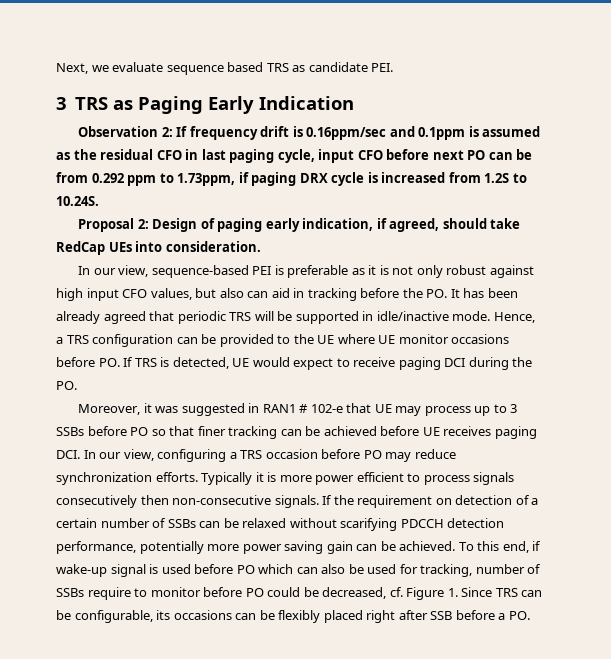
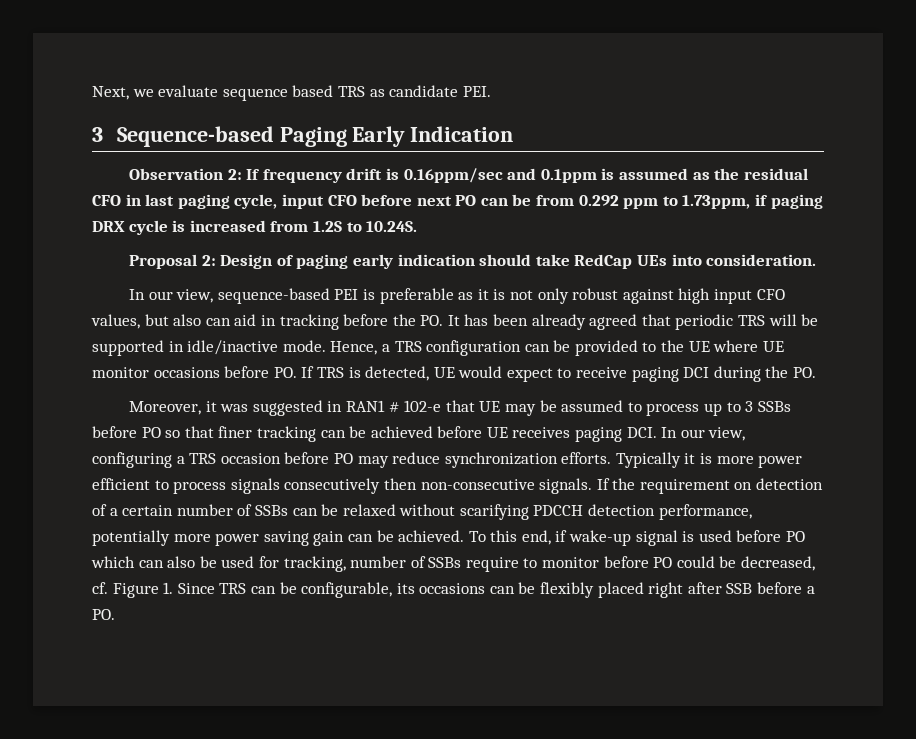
[75,97,134,110] TRS as -> [116,126,274,147] Sequence-based
[302,218,440,232] indication, if agreed, -> [397,254,475,266] indication
(422, 411) none -> [539,400,642,412] be assumed to

